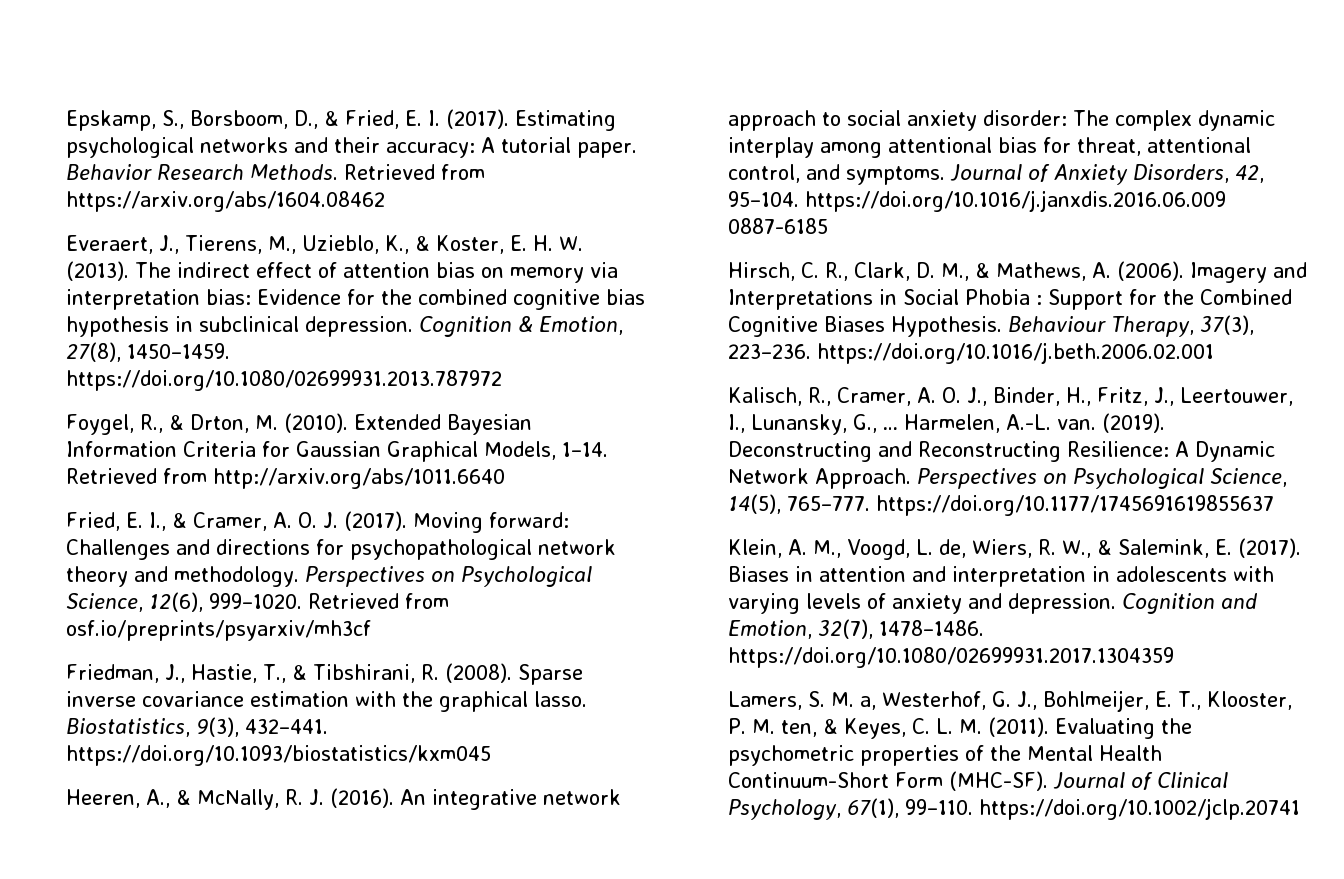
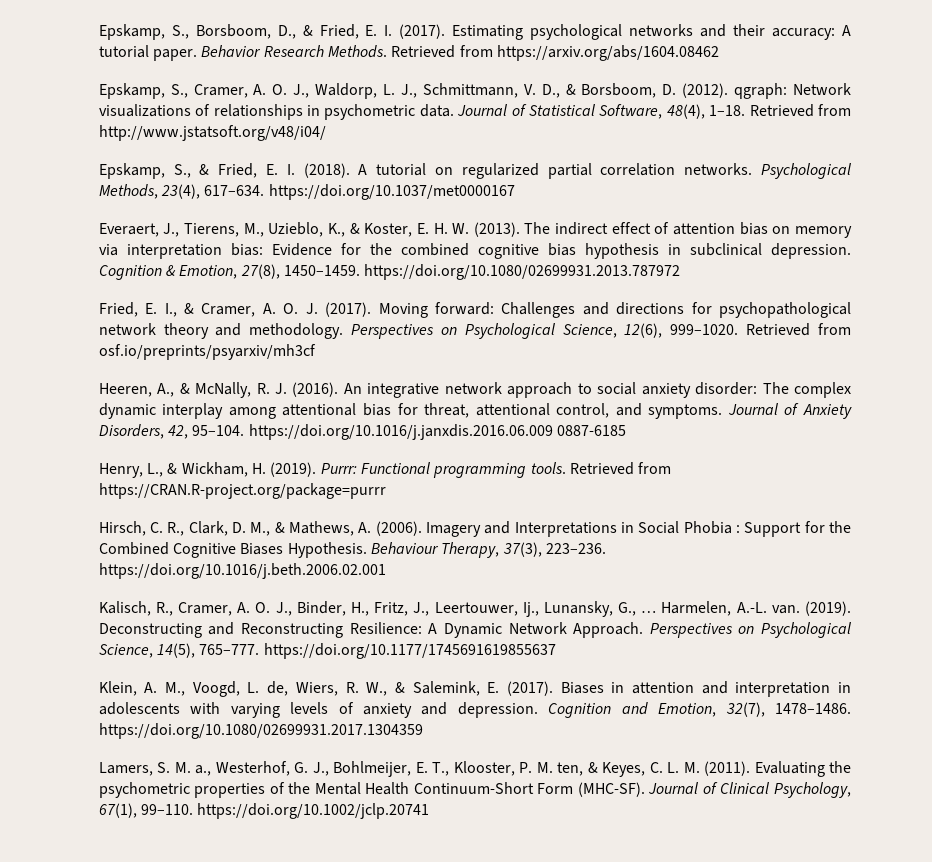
(385, 201) none -> [98,83,852,99] [98,104,851,120] [98,125,326,141] [98,163,851,179] [98,184,515,200] // Epskamp, S., Cramer, A. O. J., Waldorp, L. J., Schmittmann, V. D., & Borsboom, D. (2012). qgraph: Network visualizations of relationships in psychometric data. Journal of Statistical Software, 48(4), 1–18. Retrieved from http://www.jstatsoft.org/v48/i04/ // Epskamp, S., & Fried, E. I. (2018). A tutorial on regularized partial correlation networks. Psychological Methods, 23(4), 617–634. https://doi.org/10.1037/met0000167
[65,413,532,435] [65,441,608,462] [65,468,505,489] // Foygel, R., & Drton, M. (2010). Extended Bayesian Information Criteria for Gaussian Graphical Models, 1–14. Retrieved from http://arxiv.org/abs/1011.6640 -> (681, 272) none
[65,663,583,685] [65,691,587,712] [65,717,328,737] [65,745,491,766] // Friedman, J., Hastie, T., & Tibshirani, R. (2008). Sparse inverse covariance estimation with the graphical lasso. Biostatistics, 9(3), 432–441. https://doi.org/10.1093/biostatistics/kxm045 -> (316, 352) none
(828, 226) none -> [98,462,672,478] [98,483,386,499] // Henry, L., & Wickham, H. (2019). Purrr: Functional programming tools. Retrieved from https://CRAN.R-project.org/package=purrr
[727,414,745,433] I., -> [522,602,539,617] Ij.,
[859,696,876,710] a, -> [195,765,212,776] a.,

